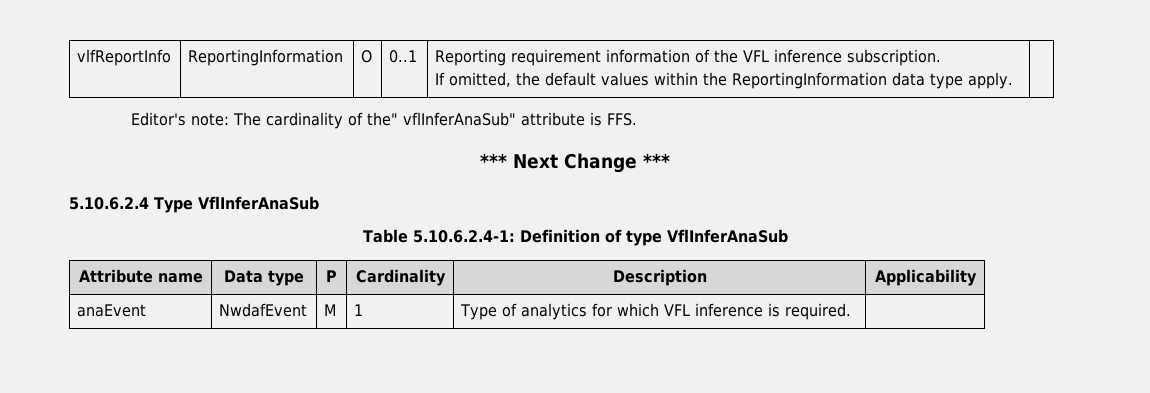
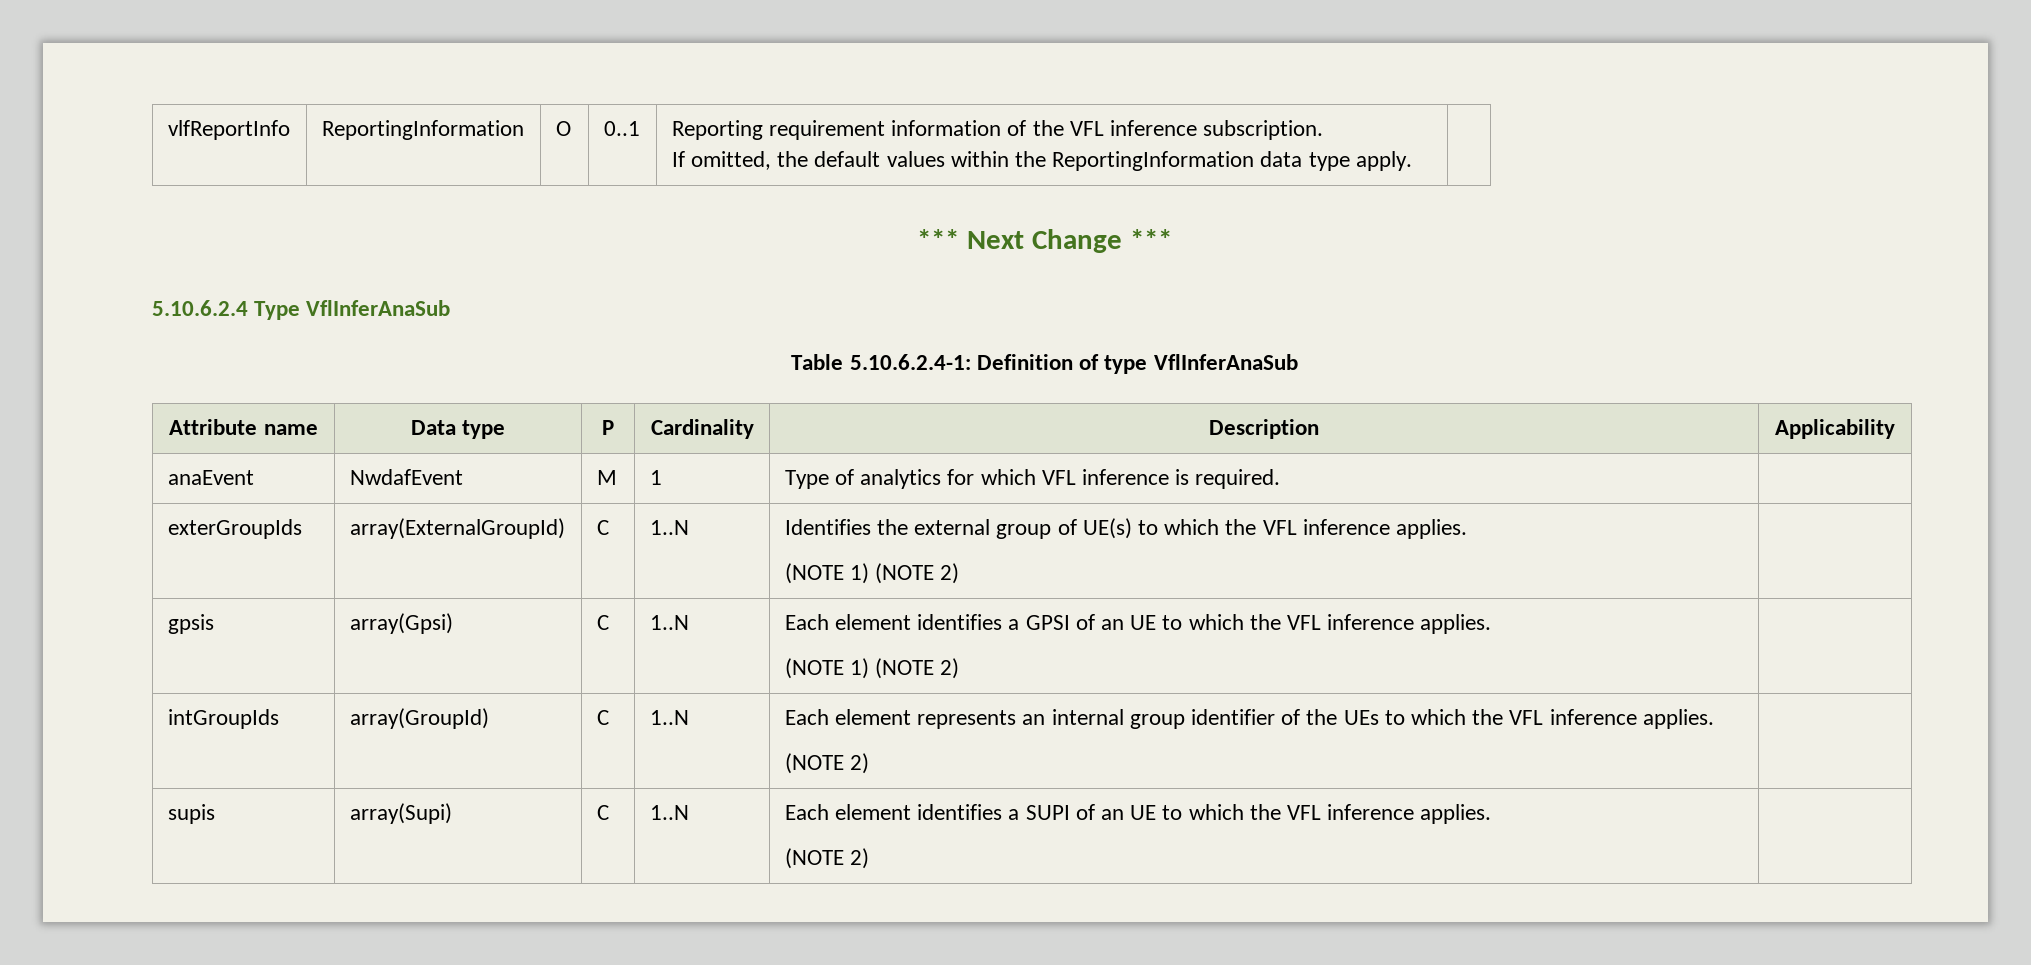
[130,112,637,129] // Editor's note: The cardinality of the" vflInferAnaSub" attribute is FFS. -> (1412, 161) none
(852, 311) none -> [167,519,302,539] [349,518,565,539] [596,520,609,535] [649,520,689,535] [784,518,1468,539] [784,563,960,584] [167,614,214,634] [349,613,453,634] [596,615,609,630] [649,615,689,630] [784,614,1492,634] [784,658,960,679] [167,709,279,729] [349,708,489,729] [596,710,609,725] [649,710,689,725] [784,709,1714,729] [784,753,869,774] [167,804,215,824] [349,803,452,824] [596,805,609,820] [649,805,689,820] [784,804,1492,824] [784,848,869,869] // exterGroupIds | array(ExternalGroupId) | C | 1..N | Identifies the external group of UE(s) to which the VFL inference applies. // (NOTE 1) (NOTE 2) | // gpsis | array(Gpsi) | C | 1..N | Each element identifies a GPSI of an UE to which the VFL inference applies. // (NOTE 1) (NOTE 2) | // intGroupIds | array(GroupId) | C | 1..N | Each element represents an internal group identifier of the UEs to which the VFL inference applies. // (NOTE 2) | // supis | array(Supi) | C | 1..N | Each element identifies a SUPI of an UE to which the VFL inference applies. // (NOTE 2) |

